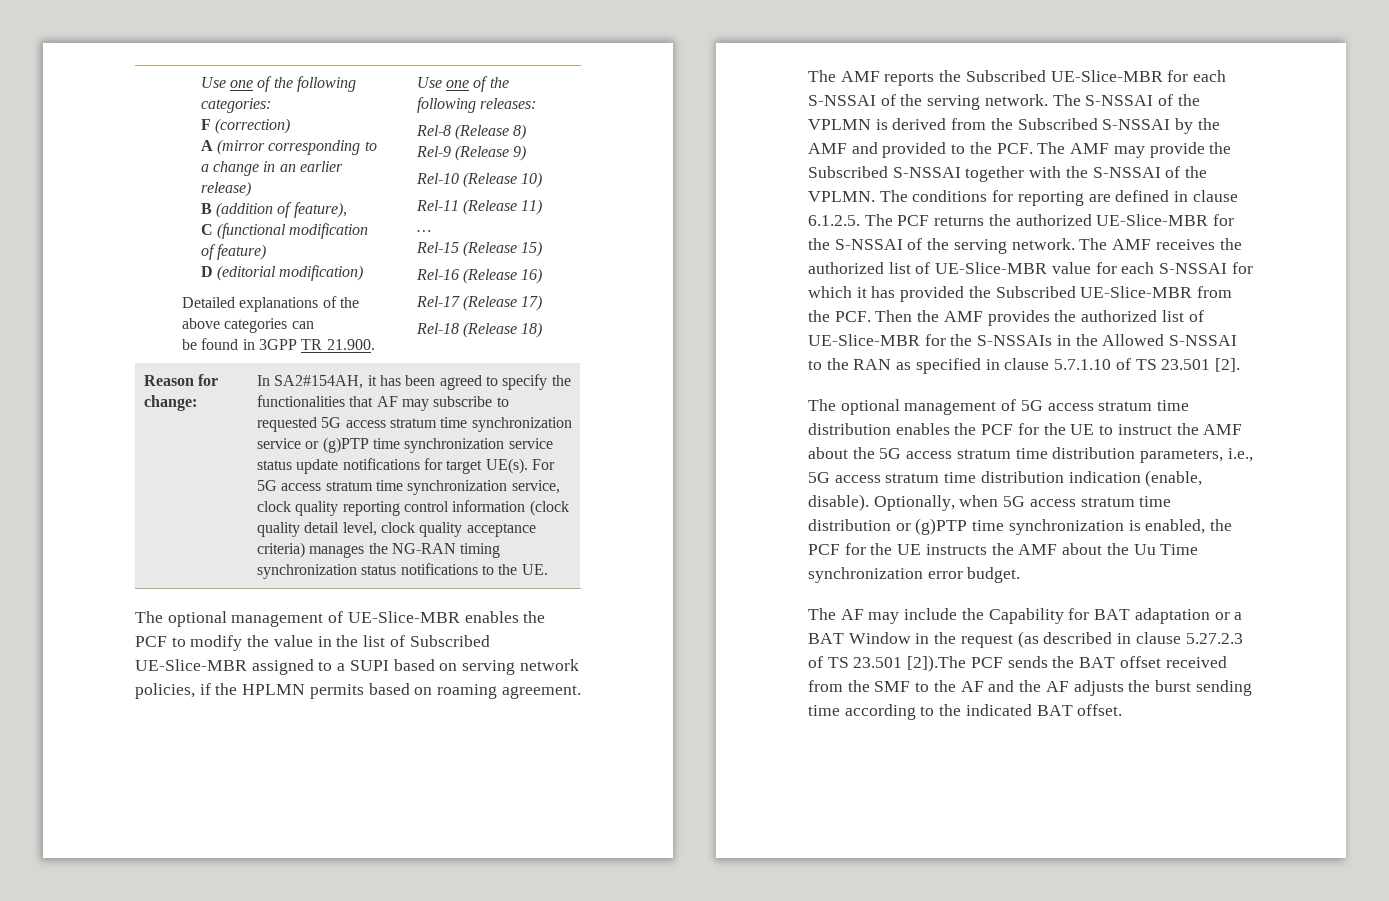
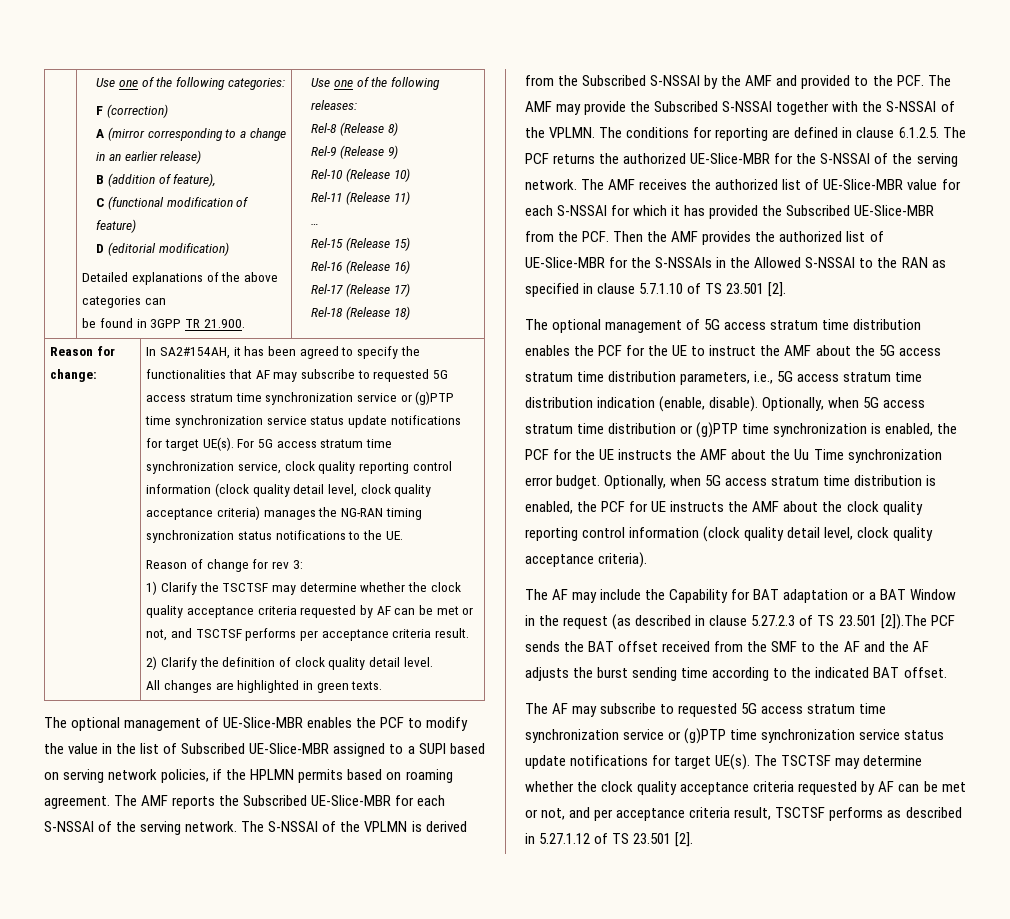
(548, 569) none -> [146,559,303,572] [146,581,461,595] [146,605,474,618] [146,628,469,641] [146,656,433,670] [146,680,383,693] // Reason of change for rev 3: // 1) Clarify the TSCTSF may determine whether the clock quality acceptance criteria requested by AF can be met or not, and TSCTSF performs per acceptance criteria result. // 2) Clarify the definition of clock quality detail level. // All changes are highlighted in green texts.
(1021, 575) none -> [604,475,937,489] [525,501,923,515] [525,526,934,542] [525,552,648,568] Optionally, when 5G access stratum time distribution is enabled, the PCF for UE instructs the AMF about the clock quality reporting control information (clock quality detail level, clock quality acceptance criteria).
(1123, 710) none -> [525,703,887,717] [525,728,945,744] [525,754,923,770] [525,781,966,795] [525,807,962,821] [525,832,694,847] // The AF may subscribe to requested 5G access stratum time synchronization service or (g)PTP time synchronization service status update notifications for target UE(s). The TSCTSF may determine whether the clock quality acceptance criteria requested by AF can be met or not, and per acceptance criteria result, TSCTSF performs as described in 5.27.1.12 of TS 23.501 [2].

